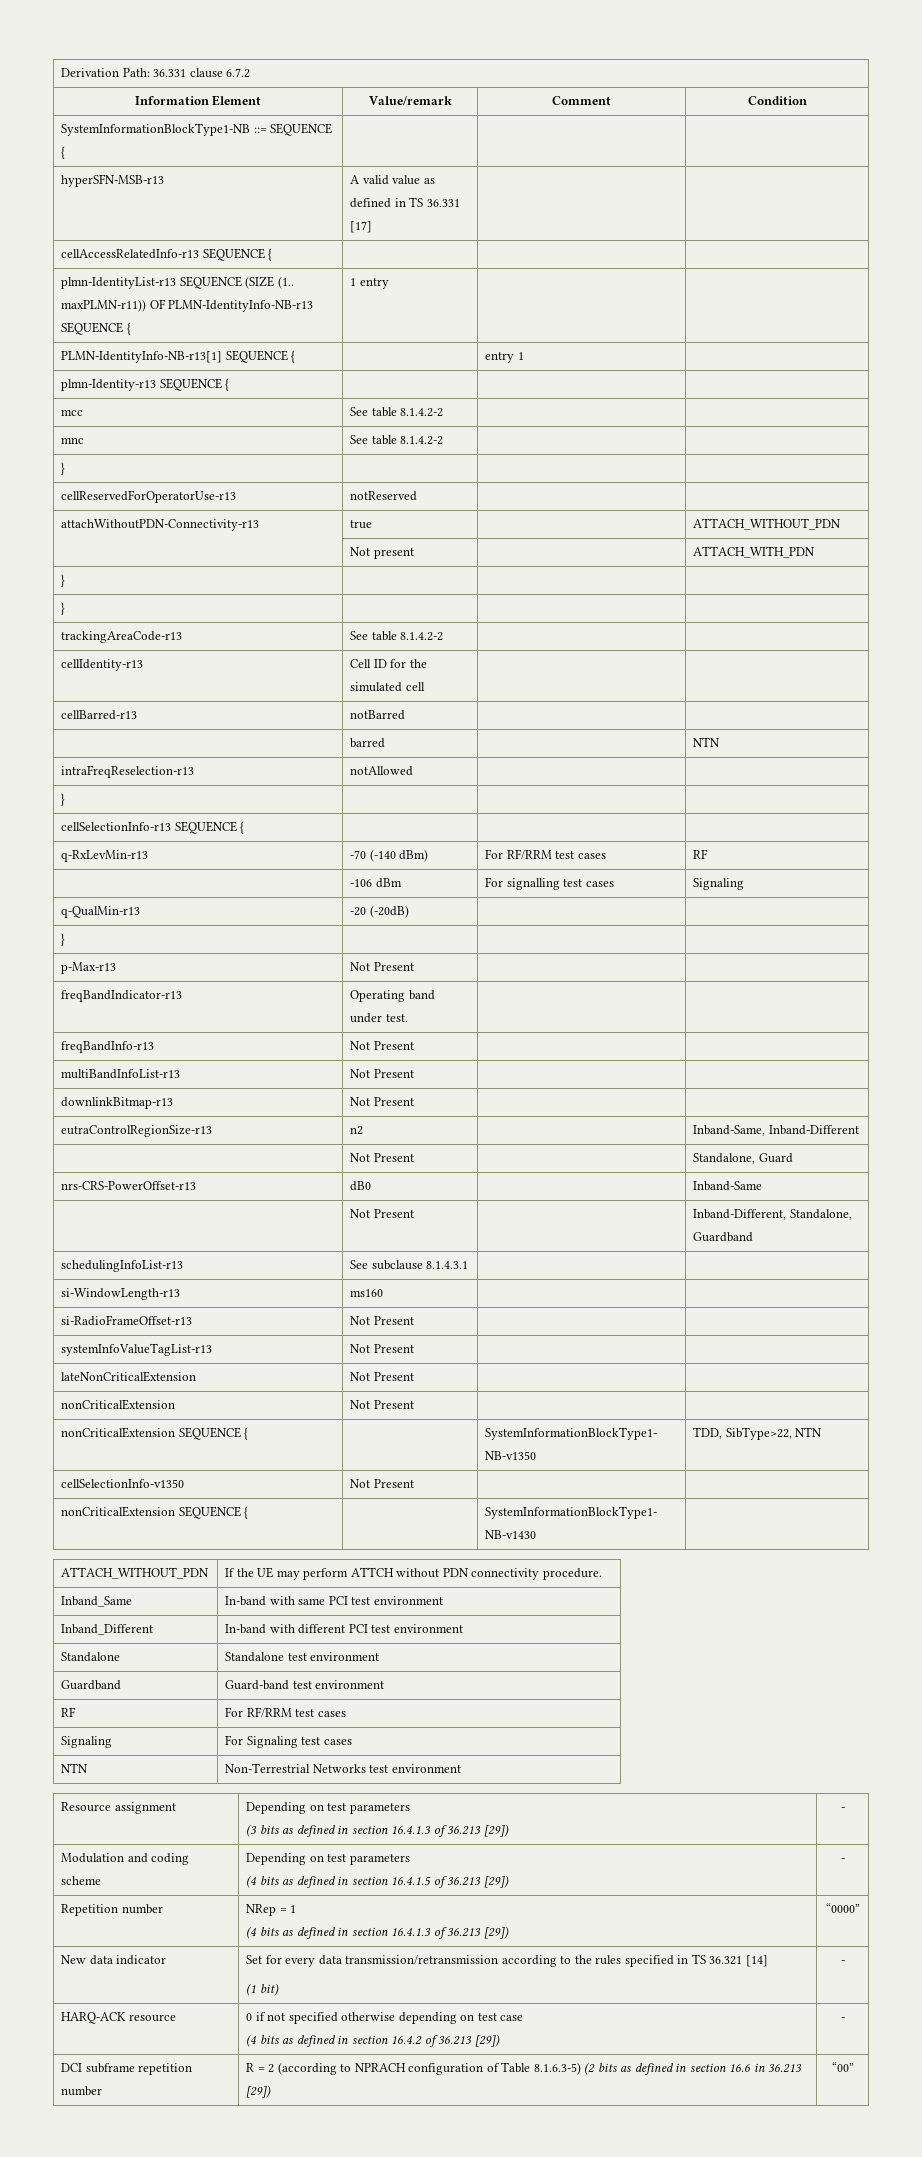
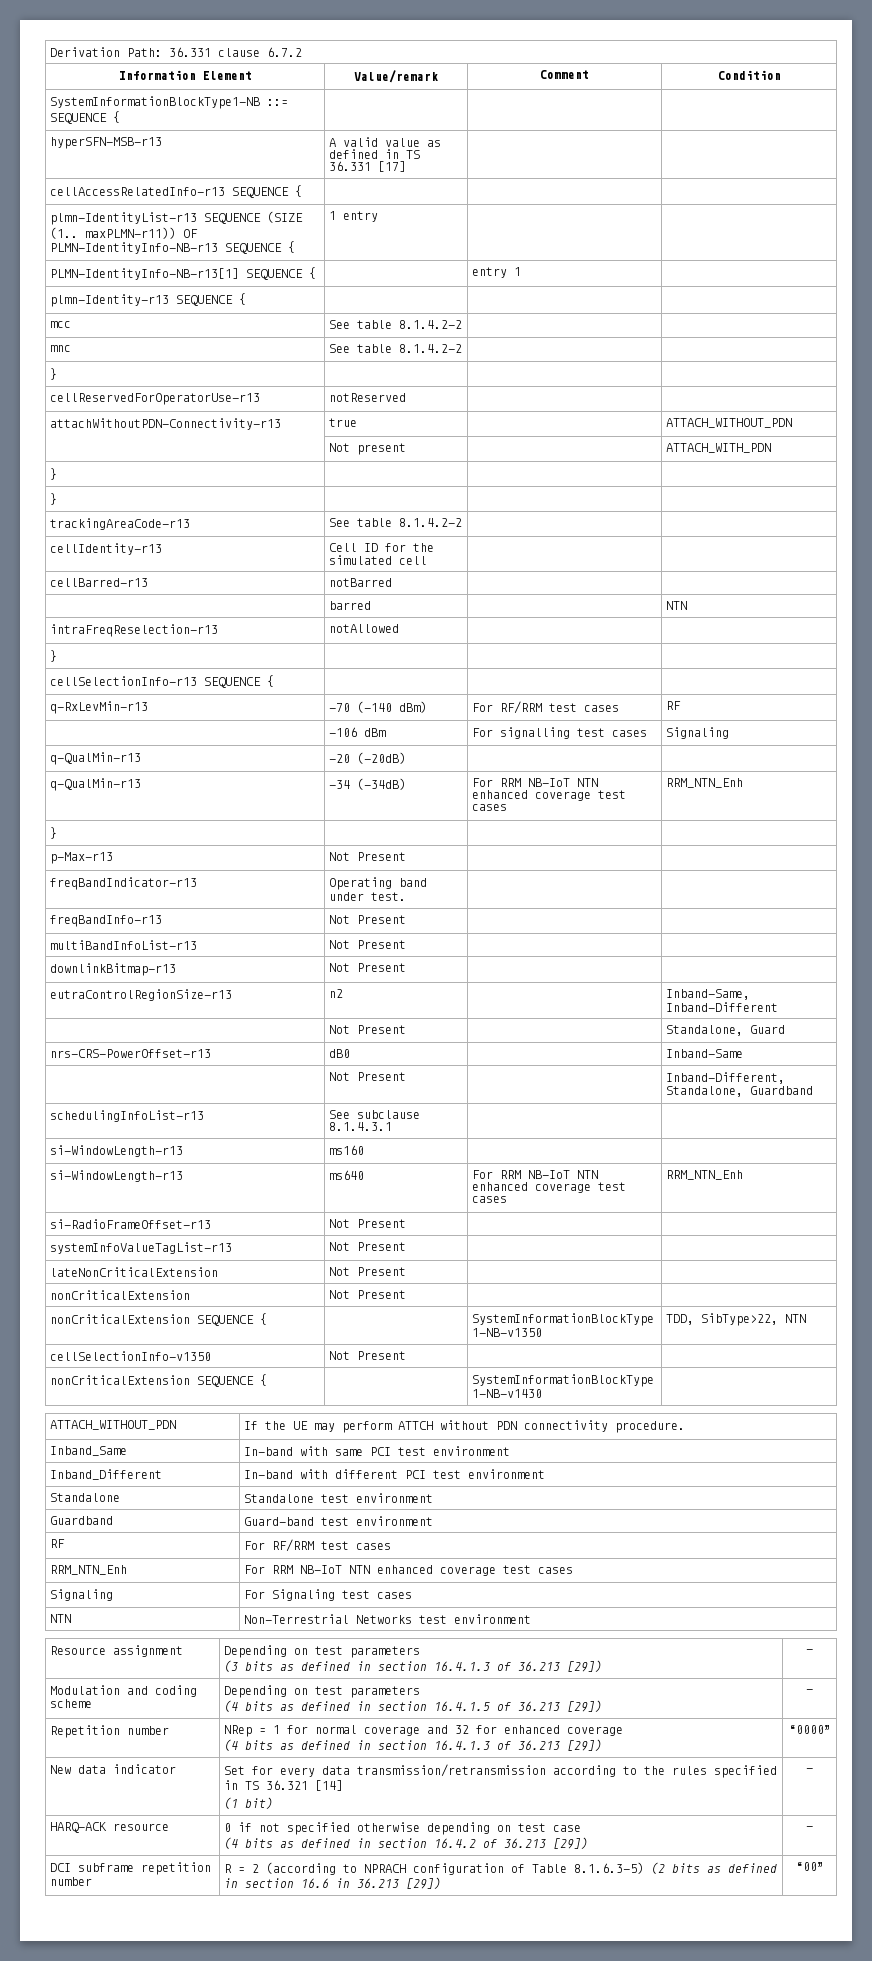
(409, 911) none -> [50,778,142,791] [329,778,407,790] [472,778,599,787] [472,790,627,801] [472,804,508,811] [666,778,744,788] // q-QualMin-r13 | -34 (-34dB) | For RRM NB-IoT NTN enhanced coverage test cases | RRM_NTN_Enh
(384, 1293) none -> [50,1170,184,1182] [329,1170,365,1180] [472,1170,599,1179] [472,1182,627,1193] [472,1196,508,1203] [666,1170,744,1180] // si-WindowLength-r13 | ms640 | For RRM NB-IoT NTN enhanced coverage test cases | RRM_NTN_Enh
(346, 1714) none -> [50,1565,128,1575] [244,1565,574,1576] // RRM_NTN_Enh | For RRM NB-IoT NTN enhanced coverage test cases
(297, 1909) none -> [287,1725,624,1736] for normal coverage and 32 for enhanced coverage

